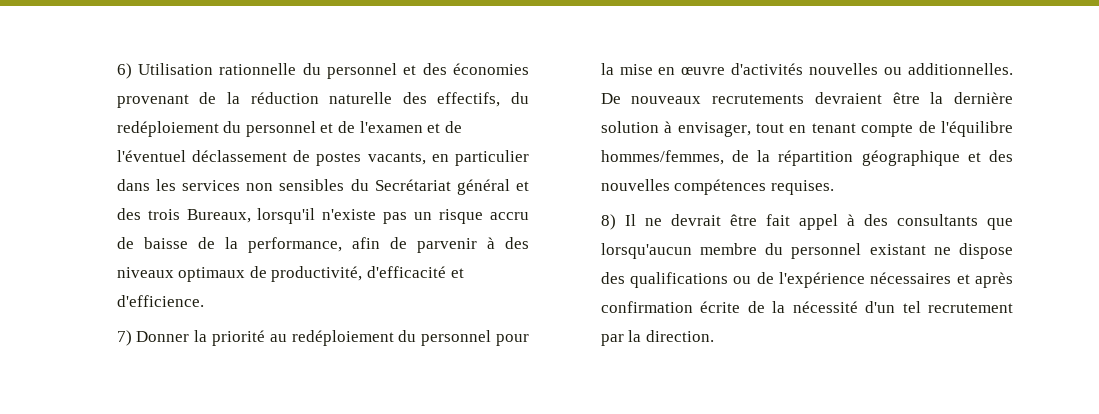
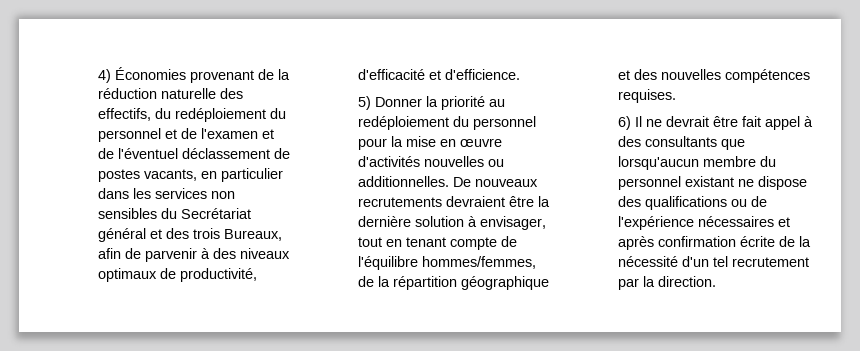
[116,63,529,79] 6) Utilisation rationnelle du personnel et des économies -> [98,67,187,83] 4) Économies
[257,208,529,224] [116,237,342,253] lorsqu'il n'existe pas un risque accru de baisse de la performance, -> (283, 235) none
[116,330,132,346] 7) -> [358,96,372,110] 5)
[600,214,616,230] 8) -> [618,116,632,130] 6)

